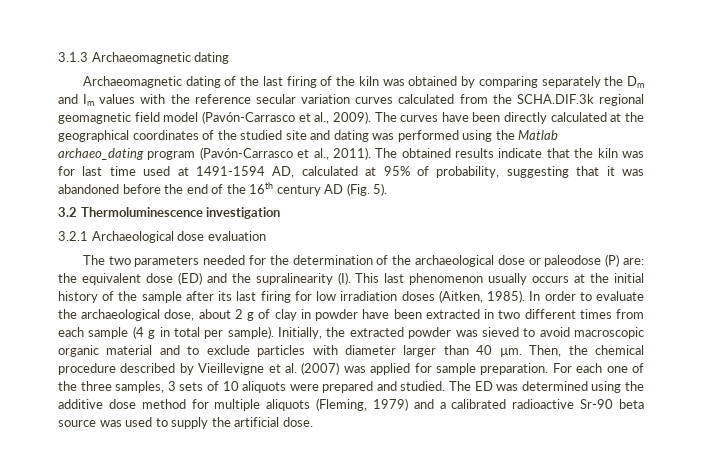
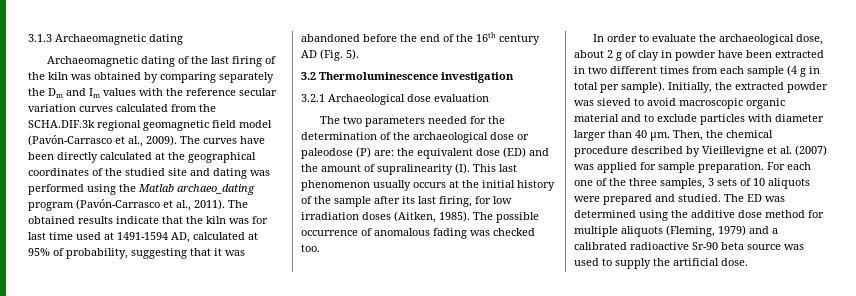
(251, 278) none -> [321,164,375,172] amount of
[260,291,291,303] firing -> [439,196,472,207] firing,
(526, 296) none -> [473,212,539,223] [301,228,535,239] [301,244,320,252] The possible occurrence of anomalous fading was checked too. //

